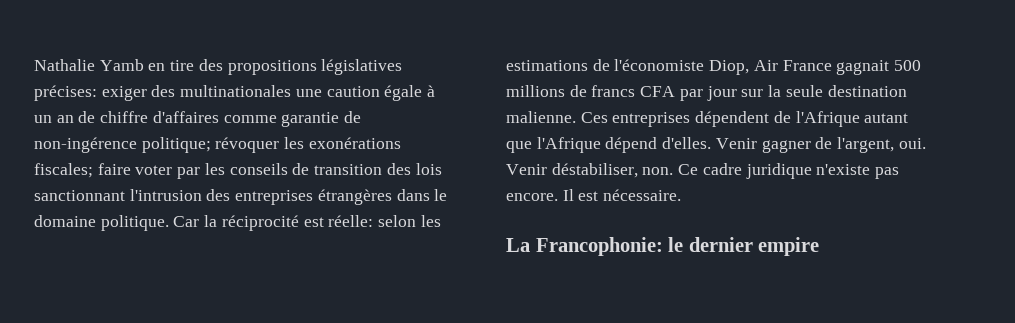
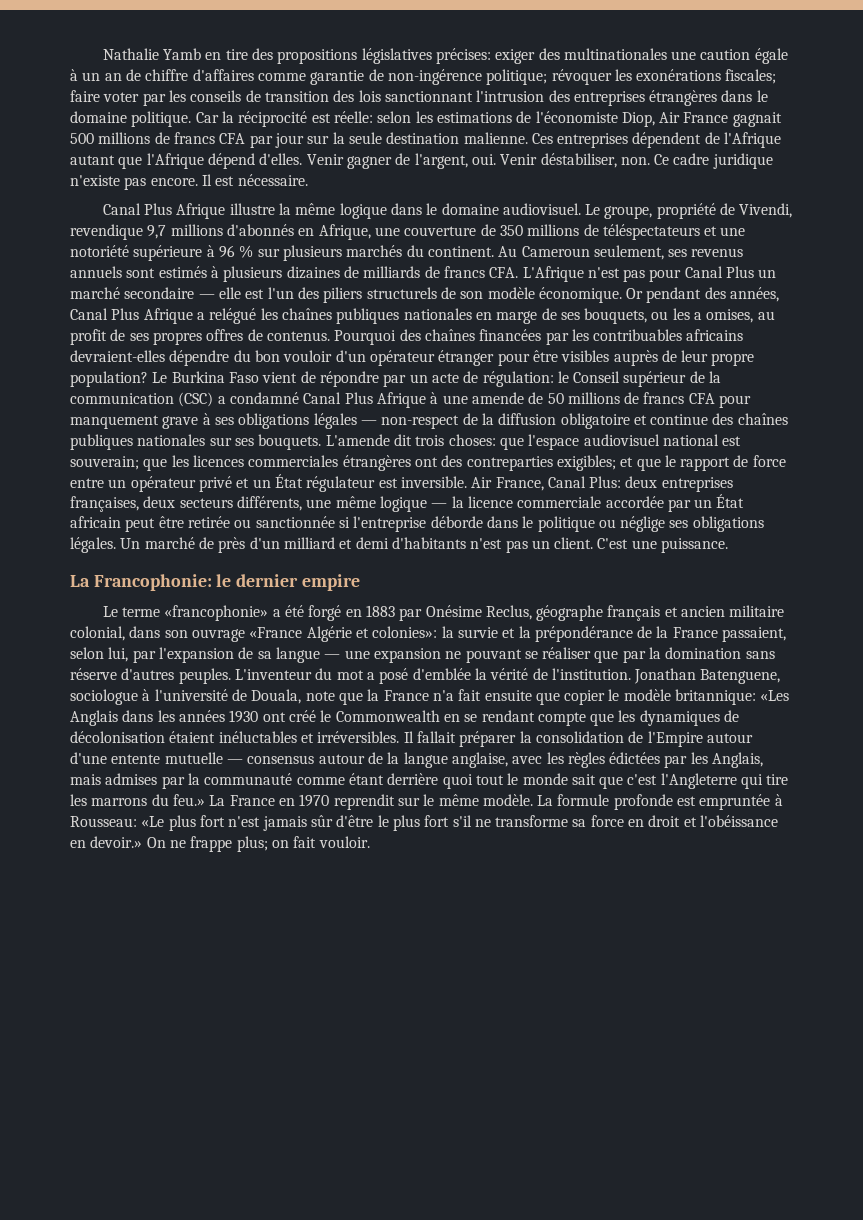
(682, 195) none -> [102,203,793,219] [70,224,746,240] [70,245,744,261] [70,266,777,282] [70,287,780,303] [70,308,775,324] [70,329,744,345] [70,350,755,366] [70,371,722,387] [70,392,752,408] [70,413,788,429] [70,434,742,450] [70,455,786,471] [70,474,733,492] [70,494,745,512] [70,516,764,532] [70,537,729,553] // Canal Plus Afrique illustre la même logique dans le domaine audiovisuel. Le groupe, propriété de Vivendi, revendique 9,7 millions d'abonnés en Afrique, une couverture de 350 millions de téléspectateurs et une notoriété supérieure à 96 % sur plusieurs marchés du continent. Au Cameroun seulement, ses revenus annuels sont estimés à plusieurs dizaines de milliards de francs CFA. L'Afrique n'est pas pour Canal Plus un marché secondaire — elle est l'un des piliers structurels de son modèle économique. Or pendant des années, Canal Plus Afrique a relégué les chaînes publiques nationales en marge de ses bouquets, ou les a omises, au profit de ses propres offres de contenus. Pourquoi des chaînes financées par les contribuables africains devraient-elles dépendre du bon vouloir d'un opérateur étranger pour être visibles auprès de leur propre population? Le Burkina Faso vient de répondre par un acte de régulation: le Conseil supérieur de la communication (CSC) a condamné Canal Plus Afrique à une amende de 50 millions de francs CFA pour manquement grave à ses obligations légales — non-respect de la diffusion obligatoire et continue des chaînes publiques nationales sur ses bouquets. L'amende dit trois choses: que l'espace audiovisuel national est souverain; que les licences commerciales étrangères ont des contreparties exigibles; et que le rapport de force entre un opérateur privé et un État régulateur est inversible. Air France, Canal Plus: deux entreprises françaises, deux secteurs différents, une même logique — la licence commerciale accordée par un État africain peut être retirée ou sanctionnée si l'entreprise déborde dans le politique ou néglige ses obligations légales. Un marché de près d'un milliard et demi d'habitants n'est pas un client. C'est une puissance.
(820, 246) none -> [102,605,785,621] [70,626,787,642] [70,647,775,663] [70,668,781,684] [70,689,790,705] [70,710,740,726] [70,731,753,747] [70,752,764,768] [70,773,789,789] [70,794,783,810] [70,815,779,831] [70,836,370,852] // Le terme «francophonie» a été forgé en 1883 par Onésime Reclus, géographe français et ancien militaire colonial, dans son ouvrage «France Algérie et colonies»: la survie et la prépondérance de la France passaient, selon lui, par l'expansion de sa langue — une expansion ne pouvant se réaliser que par la domination sans réserve d'autres peuples. L'inventeur du mot a posé d'emblée la vérité de l'institution. Jonathan Batenguene, sociologue à l'université de Douala, note que la France n'a fait ensuite que copier le modèle britannique: «Les Anglais dans les années 1930 ont créé le Commonwealth en se rendant compte que les dynamiques de décolonisation étaient inéluctables et irréversibles. Il fallait préparer la consolidation de l'Empire autour d'une entente mutuelle — consensus autour de la langue anglaise, avec les règles édictées par les Anglais, mais admises par la communauté comme étant derrière quoi tout le monde sait que c'est l'Angleterre qui tire les marrons du feu.» La France en 1970 reprendit sur le même modèle. La formule profonde est empruntée à Rousseau: «Le plus fort n'est jamais sûr d'être le plus fort s'il ne transforme sa force en droit et l'obéissance en devoir.» On ne frappe plus; on fait vouloir.

